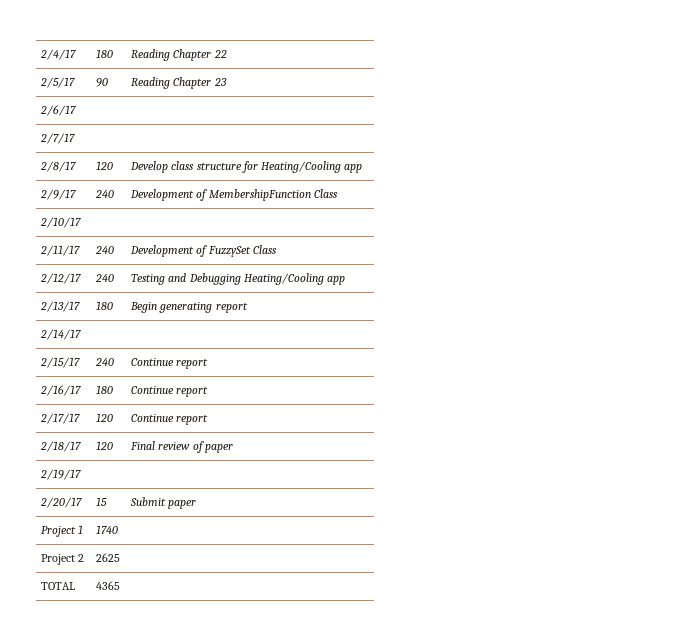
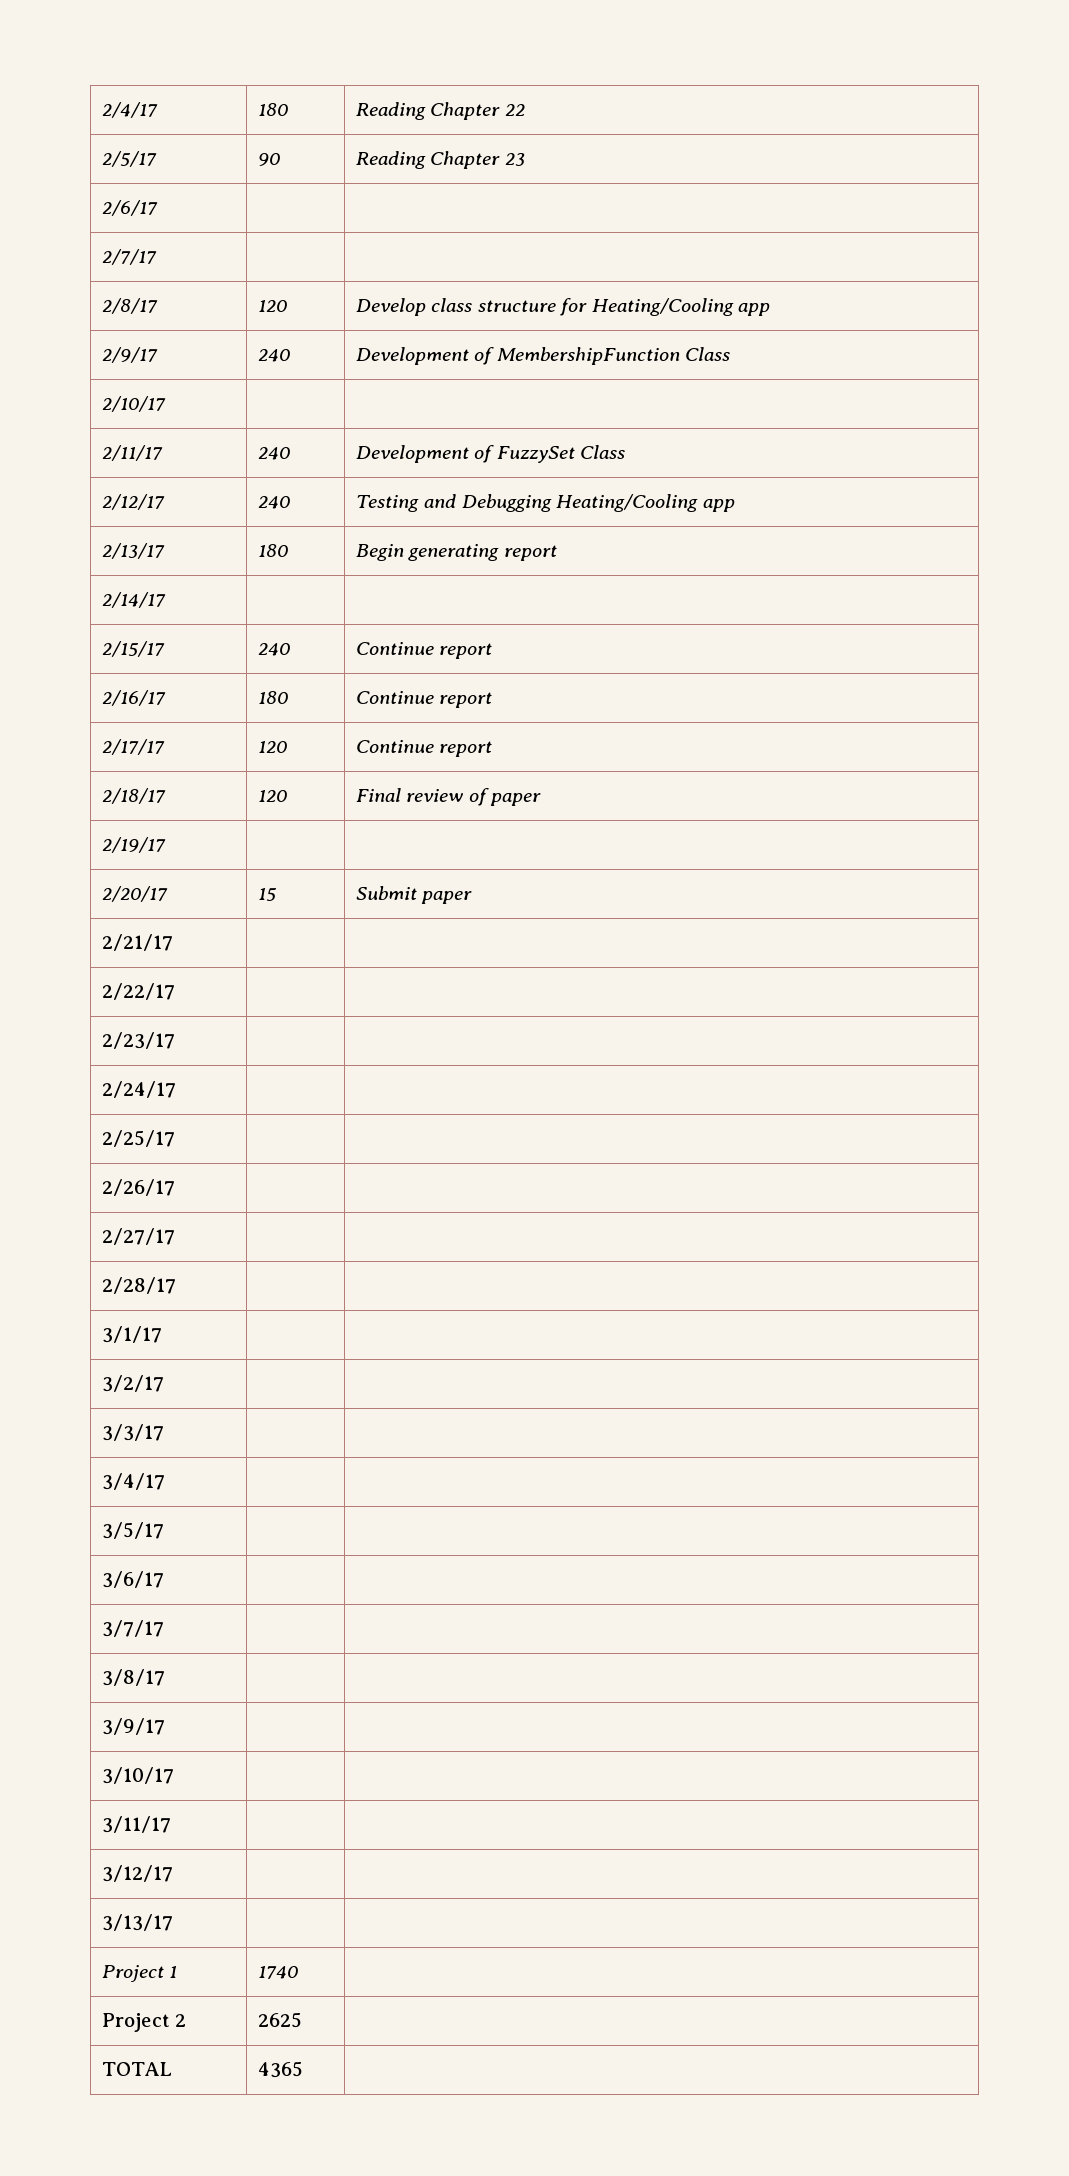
(197, 504) none -> [101,934,173,951] [101,983,175,1000] [101,1032,175,1049] [101,1081,176,1098] [101,1130,175,1147] [101,1179,175,1196] [101,1228,175,1245] [101,1277,176,1294] [101,1326,162,1343] [101,1375,164,1392] [101,1424,164,1441] [101,1473,165,1490] [101,1522,164,1539] [101,1571,164,1588] [101,1620,164,1637] [101,1669,165,1686] [101,1718,165,1735] [101,1767,174,1784] [101,1816,171,1833] [101,1865,173,1882] [101,1914,173,1931] // 2/21/17 | | // 2/22/17 | | // 2/23/17 | | // 2/24/17 | | // 2/25/17 | | // 2/26/17 | | // 2/27/17 | | // 2/28/17 | | // 3/1/17 | | // 3/2/17 | | // 3/3/17 | | // 3/4/17 | | // 3/5/17 | | // 3/6/17 | | // 3/7/17 | | // 3/8/17 | | // 3/9/17 | | // 3/10/17 | | // 3/11/17 | | // 3/12/17 | | // 3/13/17 | |

